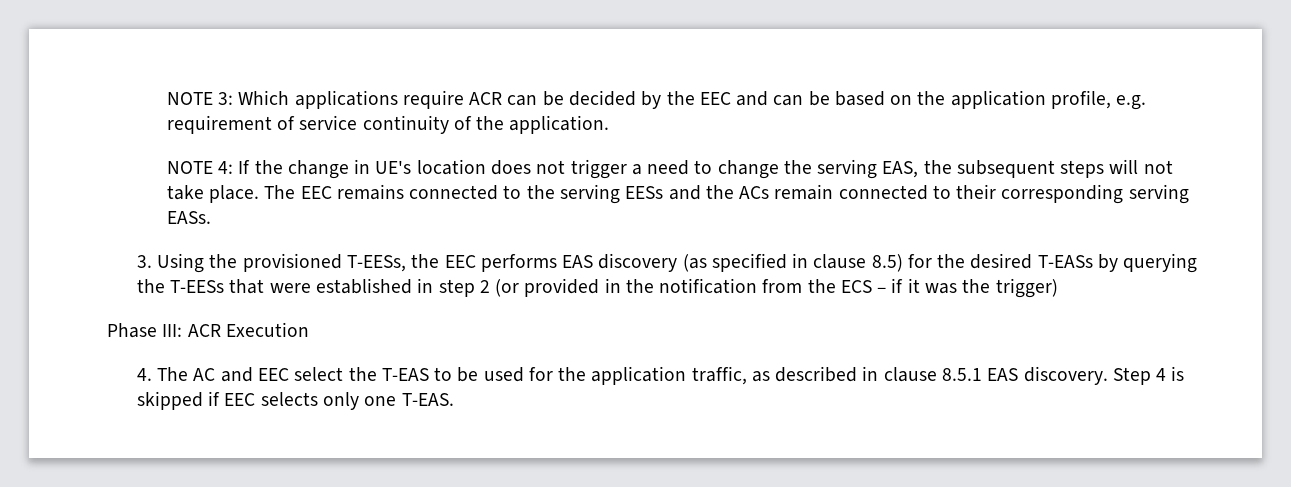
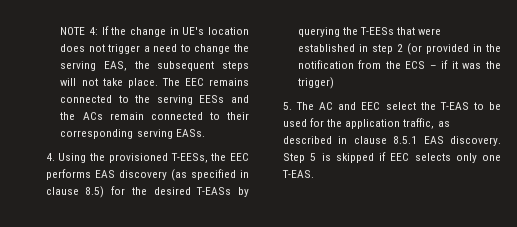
[166,90,1147,110] [166,115,610,134] [166,161,213,174] NOTE 3: Which applications require ACR can be decided by the EEC and can be based on the application profile, e.g. requirement of service continuity of the application. // NOTE -> [60,27,86,35] NOTE
[136,255,152,268] 3. -> [45,153,55,161] 4.
[107,322,309,338] [136,368,152,381] Phase III: ACR Execution // 4. -> [283,102,292,110] 5.
[1156,368,1167,381] 4 -> [310,153,317,161] 5

